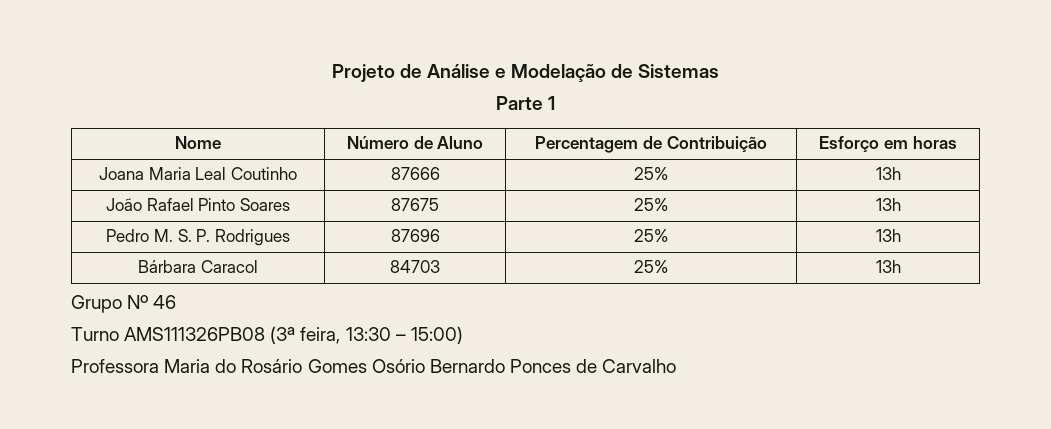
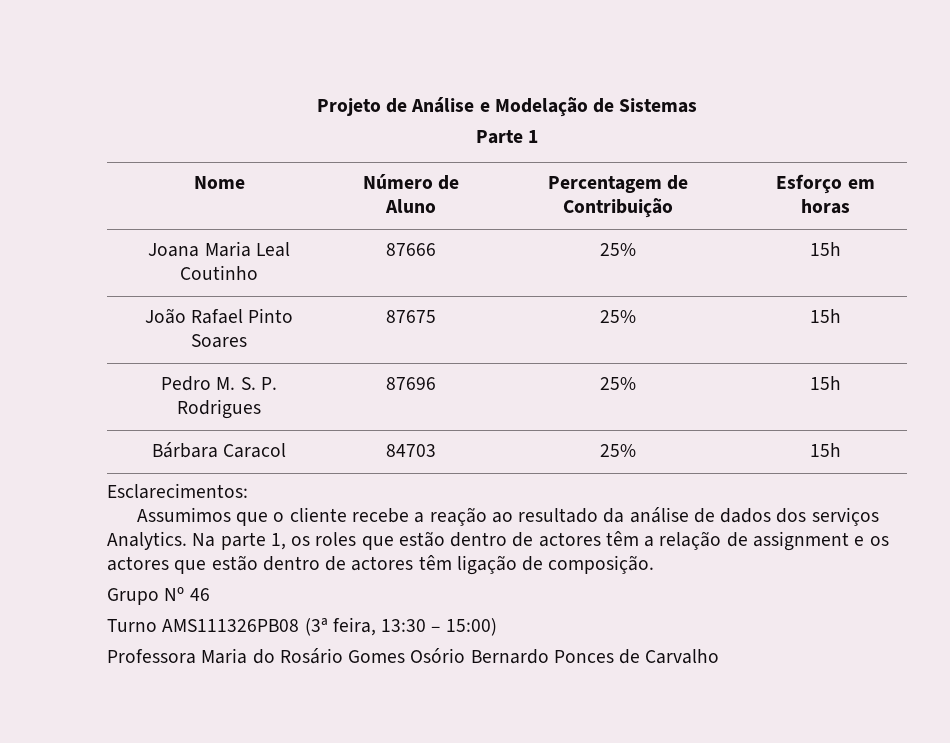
[875,167,901,180] 13h -> [810,242,841,256] 15h
[875,198,901,211] 13h -> [810,309,841,323] 15h
[875,229,901,242] 13h -> [810,376,841,390] 15h
[875,260,901,273] 13h -> [810,443,841,457] [107,483,248,499] [136,507,879,526] [107,531,889,551] [107,555,655,575] 15h // Esclarecimentos: // Assumimos que o cliente recebe a reação ao resultado da análise de dados dos serviços Analytics. Na parte 1, os roles que estão dentro de actores têm a relação de assignment e os actores que estão dentro de actores têm ligação de composição.

